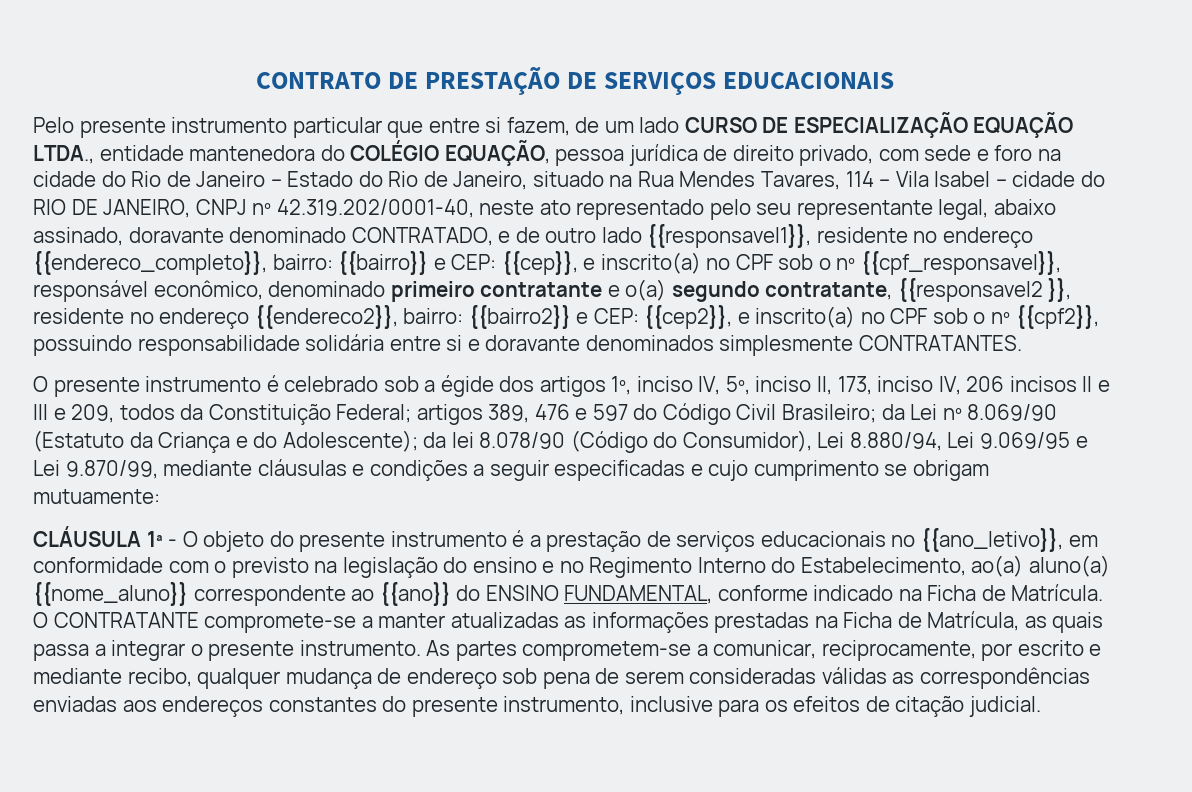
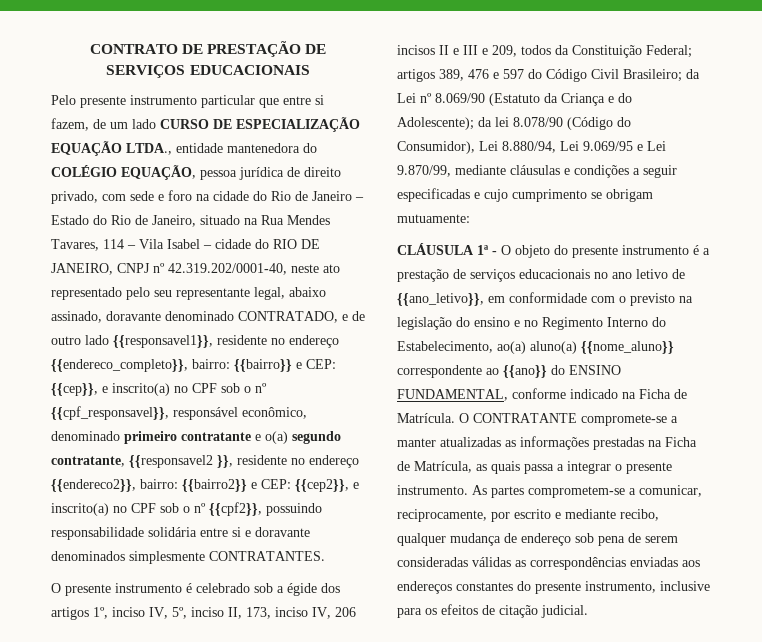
(916, 541) none -> [612,269,685,279] ano letivo de

